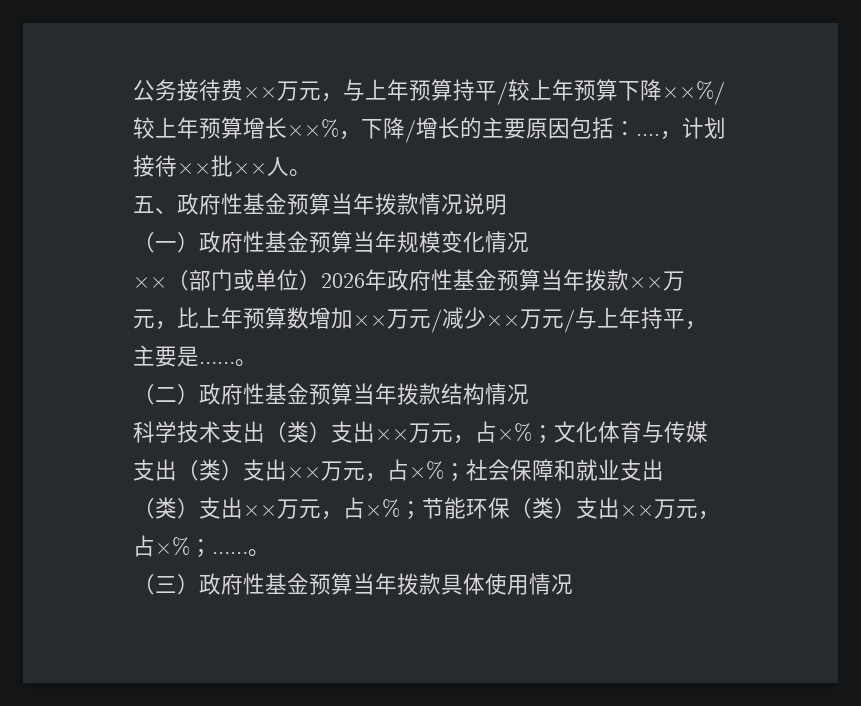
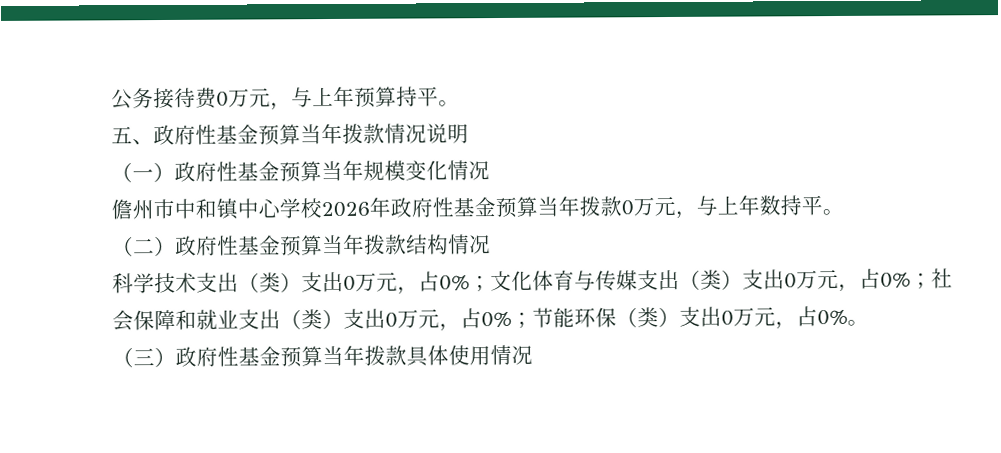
[243,87,277,98] ×× -> [216,91,229,107] 0
[497,79,725,105] [133,117,726,143] [133,155,289,177] /较上年预算下降××%/较上年预算增长××%，下降/增长的主要原因包括：....，计划接待××批××人 -> (439, 96) none
[133,269,321,291] ××（部门或单位） -> [111,198,322,220] 儋州市中和镇中心学校
[629,271,685,291] [133,307,707,333] [133,345,235,367] ××万元，比上年预算数增加××万元/减少××万元/与上年持平，主要是…… -> [621,195,823,219] 0万元，与上年数持平
[375,421,532,444] ××万元，占×% -> [343,271,470,295] 0万元，占0%
[287,459,444,482] ××万元，占×% -> [784,268,911,292] 0万元，占0%
[243,497,400,520] ××万元，占×% -> [385,308,512,332] 0万元，占0%
[620,499,720,520] [133,535,248,558] ××万元，占×%；…… -> [721,306,848,330] 0万元，占0%

